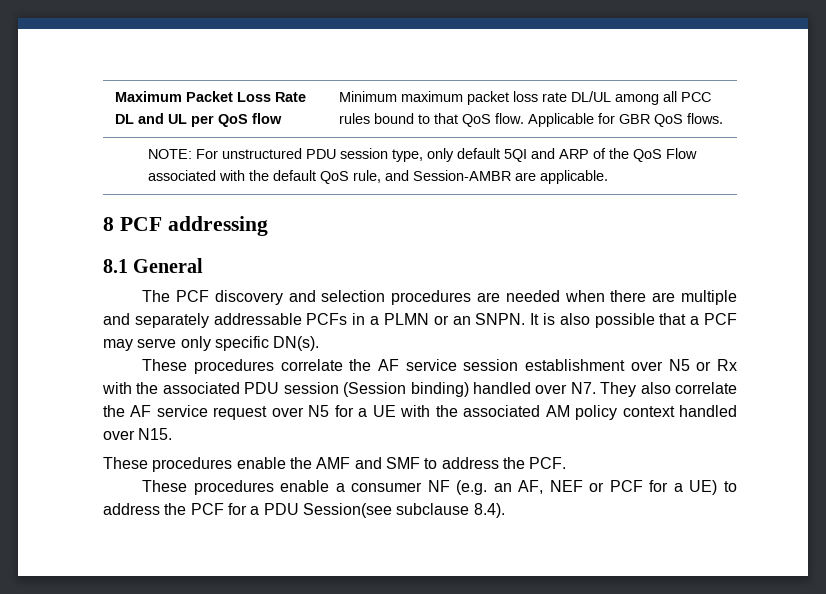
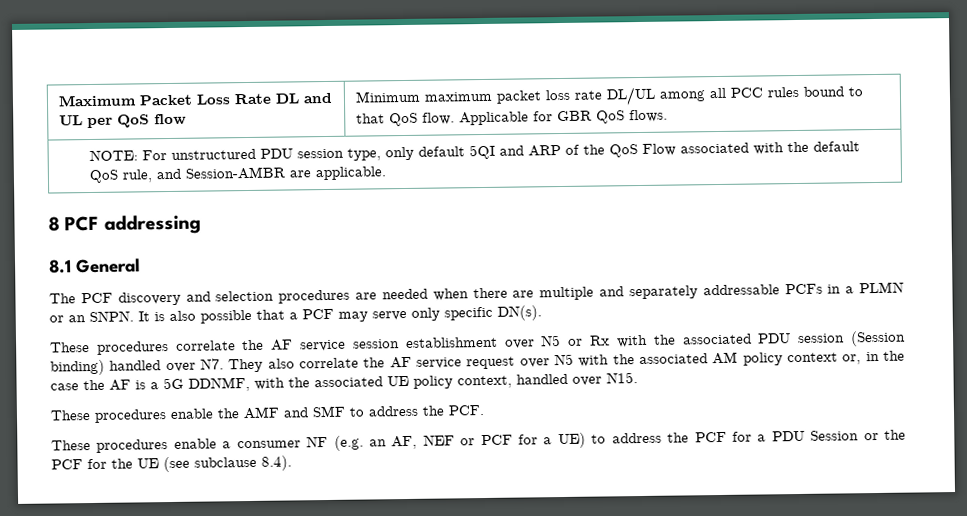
[334,405,396,417] for a UE -> (574, 359) none
(675, 411) none -> [842,350,906,365] [50,375,512,392] or, in the case the AF is a 5G DDNMF, with the associated UE policy context,
[302,503,392,518] Session(see -> [810,429,906,441] [51,456,190,473] Session or the PCF for the UE (see

